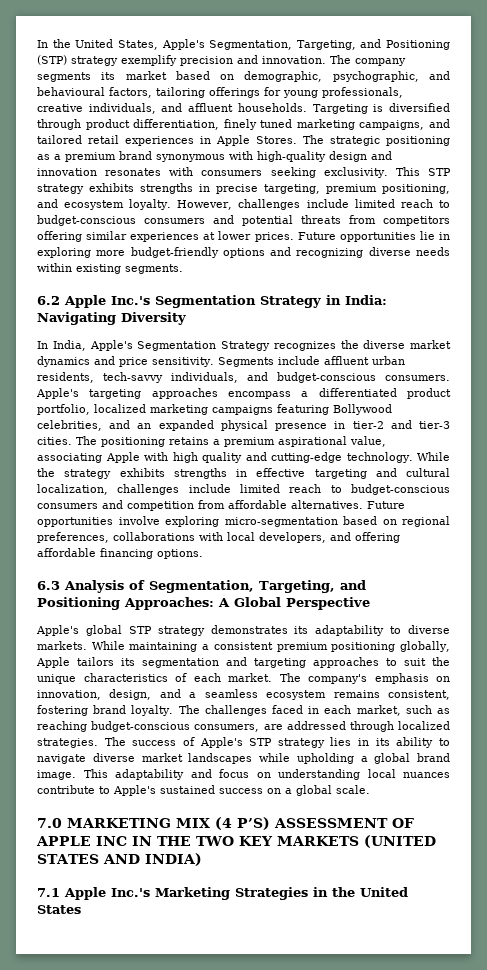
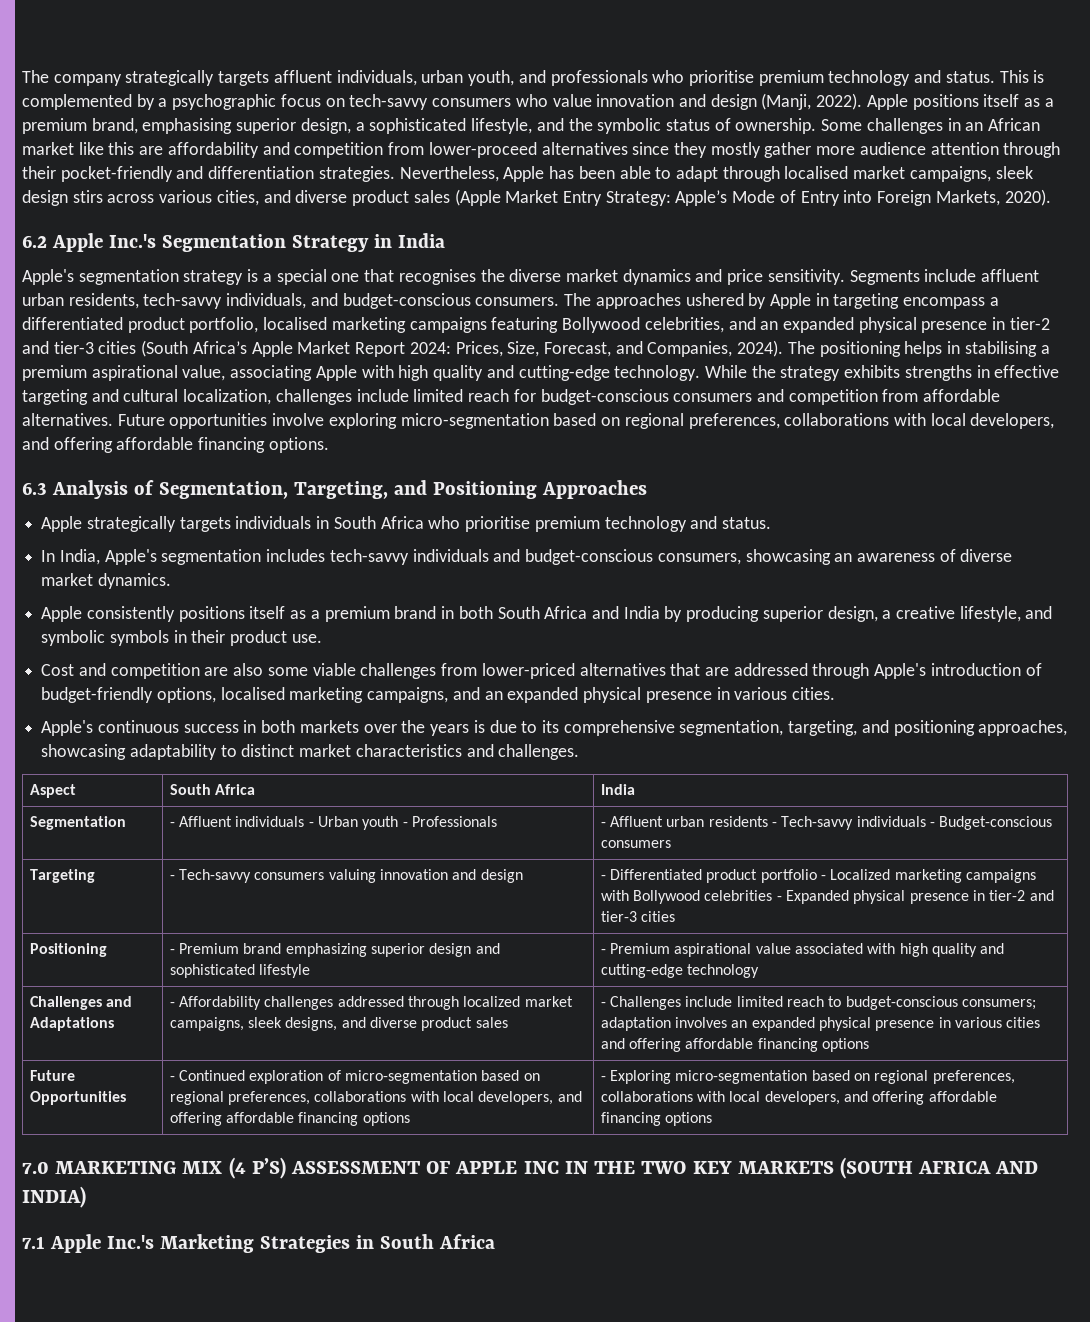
[37,39,450,50] [37,55,406,66] [37,71,450,82] [37,87,403,98] [37,103,451,114] [37,119,450,130] [37,135,450,146] [37,151,392,162] [37,167,451,178] [37,183,450,194] [37,199,450,210] [37,215,450,226] [37,231,450,242] [37,247,450,258] [37,263,183,274] In the United States, Apple's Segmentation, Targeting, and Positioning (STP) strategy exemplify precision and innovation. The company segments its market based on demographic, psychographic, and behavioural factors, tailoring offerings for young professionals, creative individuals, and affluent households. Targeting is diversified through product differentiation, finely tuned marketing campaigns, and tailored retail experiences in Apple Stores. The strategic positioning as a premium brand synonymous with high-quality design and innovation resonates with consumers seeking exclusivity. This STP strategy exhibits strengths in precise targeting, premium positioning, and ecosystem loyalty. However, challenges include limited reach to budget-conscious consumers and potential threats from competitors offering similar experiences at lower prices. Future opportunities lie in exploring more budget-friendly options and recognizing diverse needs within existing segments. -> [22,70,1045,86] [22,93,1054,110] [22,118,1041,134] [22,142,1061,158] [22,166,1033,182] [22,189,1051,206] The company strategically targets affluent individuals, urban youth, and professionals who prioritise premium technology and status. This is complemented by a psychographic focus on tech-savvy consumers who value innovation and design (Manji, 2022). Apple positions itself as a premium brand, emphasising superior design, a sophisticated lifestyle, and the symbolic status of ownership. Some challenges in an African market like this are affordability and competition from lower-proceed alternatives since they mostly gather more audience attention through their pocket-friendly and differentiation strategies. Nevertheless, Apple has been able to adapt through localised market campaigns, sleek design stirs across various cities, and diverse product sales (Apple Market Entry Strategy: Apple’s Mode of Entry into Foreign Markets, 2020).
[345,295,387,305] [37,312,186,325] [37,340,336,351] India: Navigating Diversity // In India, Apple's Segmentation Strategy recognizes -> [397,233,445,248] [22,269,476,285] India // Apple's segmentation strategy is a special one that recognises
[36,388,218,399] Apple's targeting approaches -> [564,293,900,309] The approaches ushered by Apple in targeting
[94,404,146,413] localized -> [263,317,328,330] localised
[37,436,209,447] cities. The positioning retains -> [98,340,1037,357] cities (South Africa’s Apple Market Report 2024: Prices, Size, Forecast, and Companies, 2024). The positioning helps in stabilising
[330,485,342,493] to -> [513,389,536,402] for
[124,597,370,610] [36,625,450,636] [37,641,451,652] [36,657,450,668] [37,673,450,684] [37,689,450,700] [37,705,451,716] [37,721,450,732] [37,737,450,748] [37,753,450,764] [37,769,450,780] [37,785,370,796] Approaches: A Global Perspective // Apple's global STP strategy demonstrates its adaptability to diverse markets. While maintaining a consistent premium positioning globally, Apple tailors its segmentation and targeting approaches to suit the unique characteristics of each market. The company's emphasis on innovation, design, and a seamless ecosystem remains consistent, fostering brand loyalty. The challenges faced in each market, such as reaching budget-conscious consumers, are addressed through localized strategies. The success of Apple's STP strategy lies in its ability to navigate diverse market landscapes while upholding a global brand image. This adaptability and focus on understanding local nuances contribute to Apple's sustained success on a global scale. -> [541,480,647,499] [41,516,771,532] [41,549,1013,565] [41,573,171,589] [41,606,1053,622] [41,630,322,646] [41,663,1042,679] [41,687,835,703] [41,720,1068,736] [41,744,580,760] [29,784,76,798] [169,784,256,795] [600,784,635,795] [29,816,126,830] [169,816,498,830] [600,816,1053,830] [600,840,671,848] [29,869,95,883] [169,869,523,883] [600,869,1037,883] [600,890,1054,904] [600,911,676,922] [29,943,107,957] [169,943,500,957] [169,964,311,978] [600,943,1005,957] [600,964,760,978] [29,996,133,1010] [29,1017,114,1031] [169,996,573,1010] [169,1017,508,1031] [600,996,1037,1010] [600,1017,1041,1031] [600,1038,870,1052] [29,1070,75,1081] [29,1091,126,1105] [169,1070,540,1084] [169,1091,582,1105] [169,1112,410,1126] [600,1070,1015,1084] [600,1091,997,1105] [600,1112,713,1126] Approaches // Apple strategically targets individuals in South Africa who prioritise premium technology and status. // In India, Apple's segmentation includes tech-savvy individuals and budget-conscious consumers, showcasing an awareness of diverse market dynamics. // Apple consistently positions itself as a premium brand in both South Africa and India by producing superior design, a creative lifestyle, and symbolic symbols in their product use. // Cost and competition are also some viable challenges from lower-priced alternatives that are addressed through Apple's introduction of budget-friendly options, localised marketing campaigns, and an expanded physical presence in various cities. // Apple's continuous success in both markets over the years is due to its comprehensive segmentation, targeting, and positioning approaches, showcasing adaptability to distinct market characteristics and challenges. // Aspect | South Africa | India // Segmentation | - Affluent individuals - Urban youth - Professionals | - Affluent urban residents - Tech-savvy individuals - Budget-conscious consumers // Targeting | - Tech-savvy consumers valuing innovation and design | - Differentiated product portfolio - Localized marketing campaigns with Bollywood celebrities - Expanded physical presence in tier-2 and tier-3 cities // Positioning | - Premium brand emphasizing superior design and sophisticated lifestyle | - Premium aspirational value associated with high quality and cutting-edge technology // Challenges and Adaptations | - Affordability challenges addressed through localized market campaigns, sleek designs, and diverse product sales | - Challenges include limited reach to budget-conscious consumers; adaptation involves an expanded physical presence in various cities and offering affordable financing options // Future Opportunities | - Continued exploration of micro-segmentation based on regional preferences, collaborations with local developers, and offering affordable financing options | - Exploring micro-segmentation based on regional preferences, collaborations with local developers, and offering affordable financing options
[364,835,436,848] [37,854,99,864] (UNITED STATES -> [839,1157,992,1179] (SOUTH AFRICA
[332,887,408,897] [37,905,81,914] the United States -> [379,1234,495,1249] South Africa

